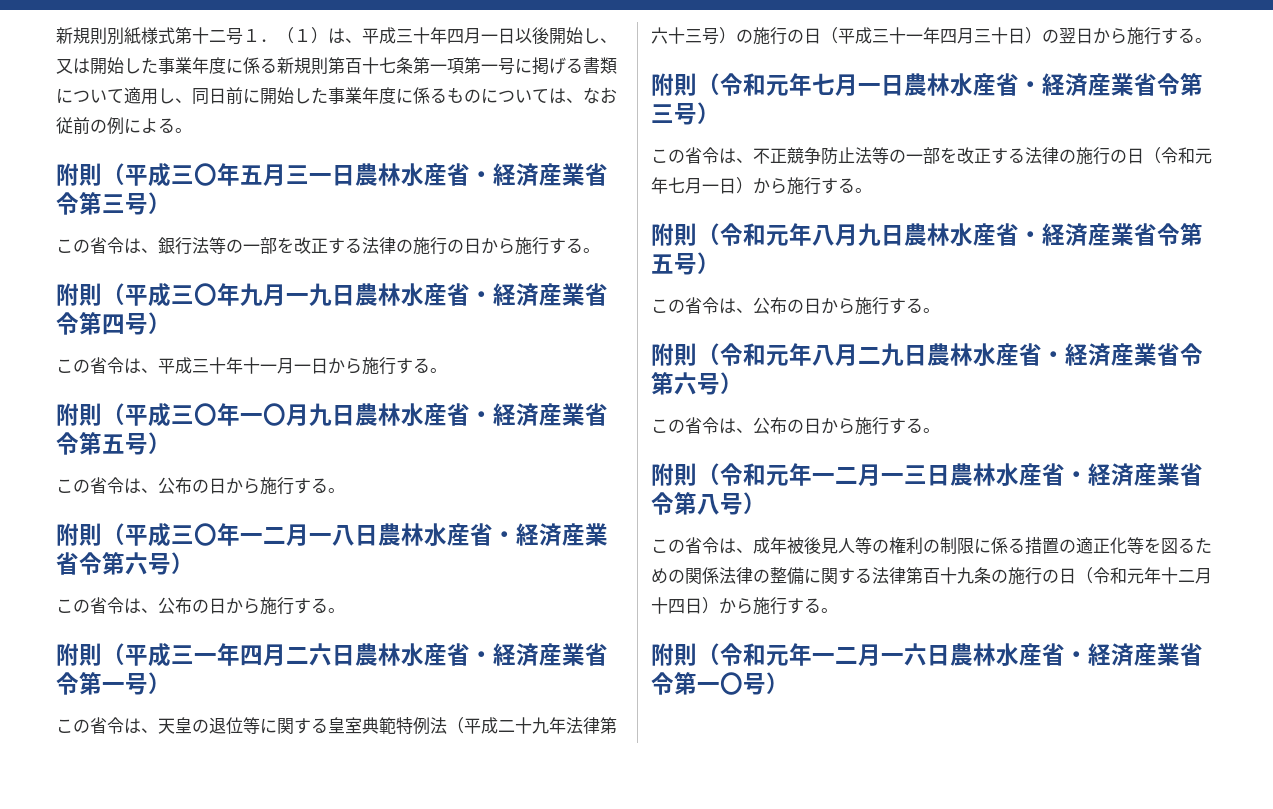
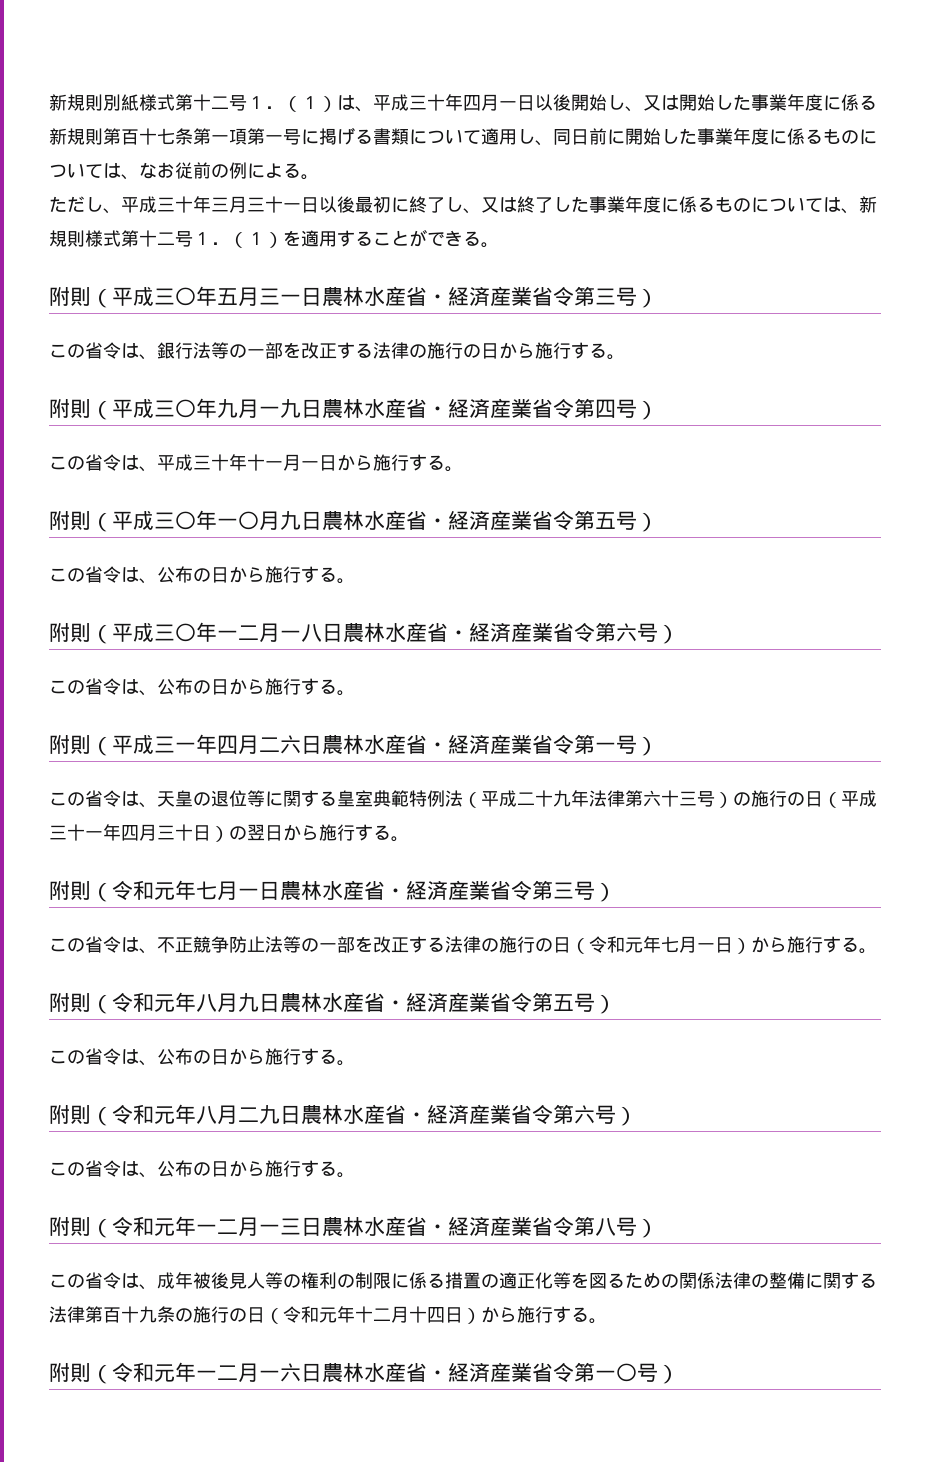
(192, 130) none -> [49,196,877,214] [49,229,499,248] // ただし、平成三十年三月三十一日以後最初に終了し、又は終了した事業年度に係るものについては、新規則様式第十二号１．（１）を適用することができる。

